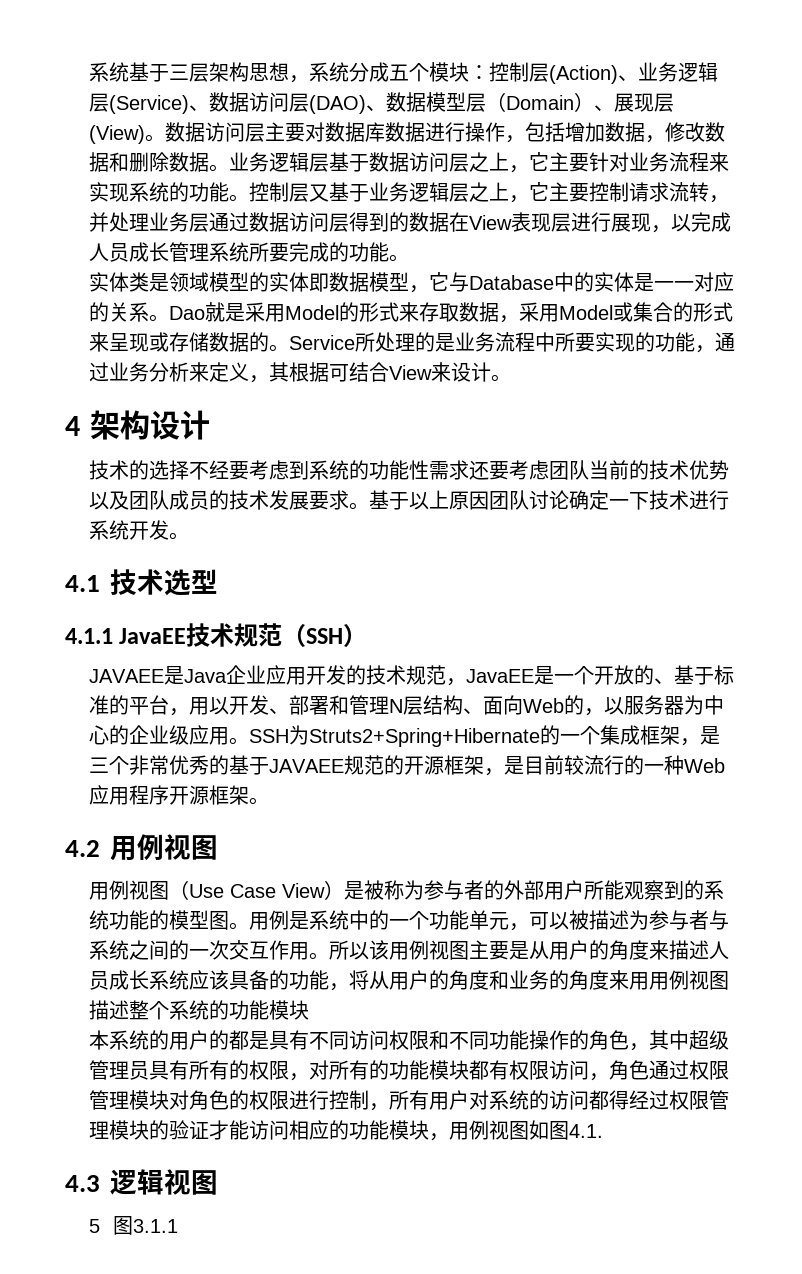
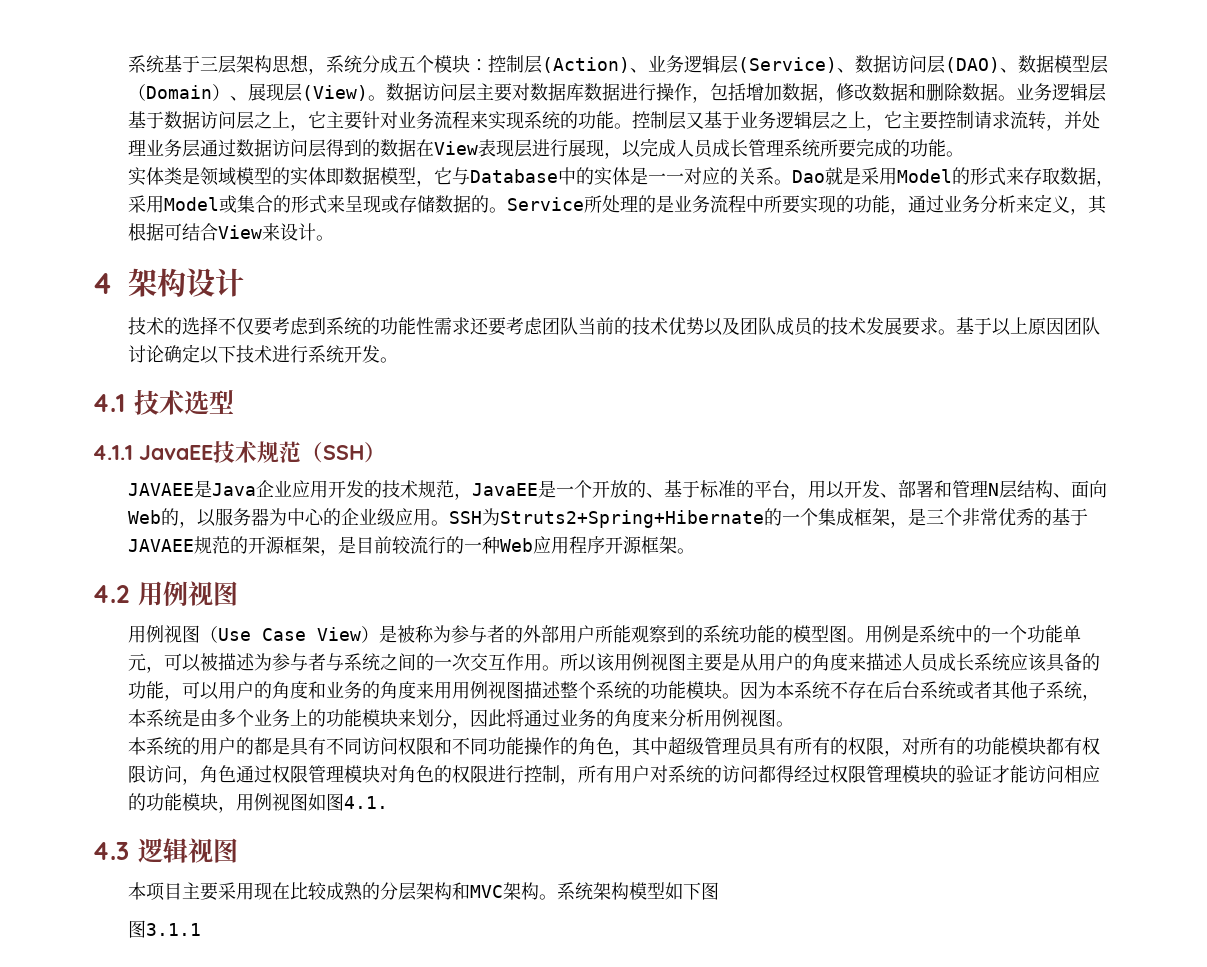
[209,460,230,479] 经 -> [235,317,254,335] 仅
[609,499,630,508] 一 -> [199,346,219,364] 以
[349,970,390,990] 将从 -> [181,681,219,700] 可以
(310, 1010) none -> [721,681,1100,701] [127,709,794,729] 。因为本系统不存在后台系统或者其他子系统，本系统是由多个业务上的功能模块来划分，因此将通过业务的角度来分析用例视图。
[89,1219,101,1233] 5 -> [127,882,719,901] 本项目主要采用现在比较成熟的分层架构和MVC架构。系统架构模型如下图 //

